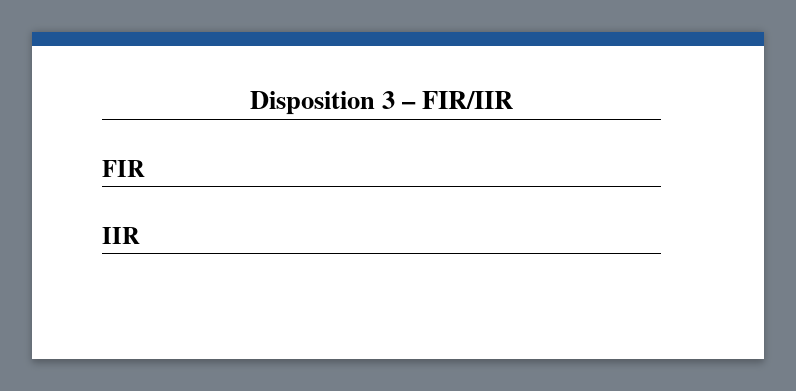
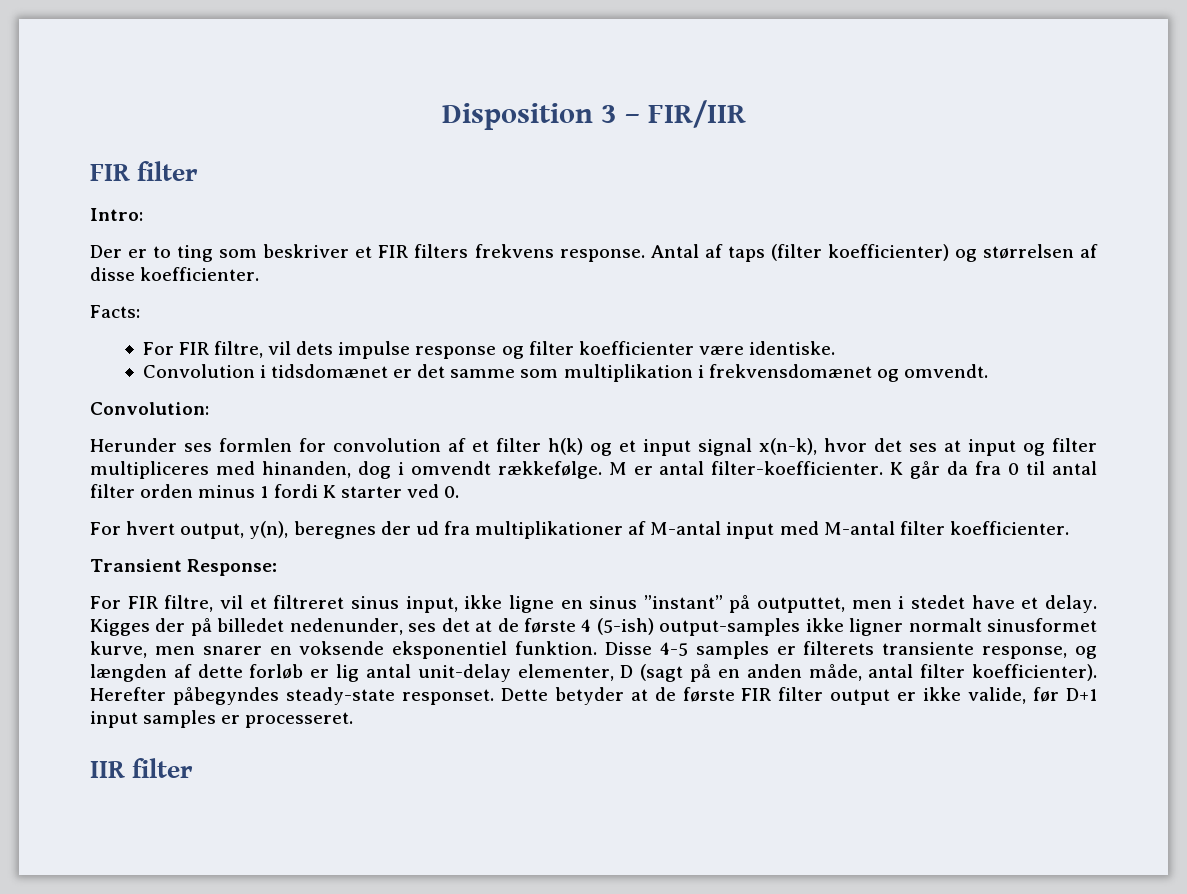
(145, 168) none -> [137,161,199,181] [90,208,143,221] [90,244,1098,262] [90,267,260,281] [90,305,140,318] [142,341,836,359] [142,364,989,382] [90,402,209,415] [90,438,1097,456] [90,461,1097,479] [90,484,460,498] [90,521,1069,539] [90,559,278,576] [90,595,1097,613] [90,618,1097,636] [90,641,1098,659] [90,664,1098,682] [90,687,1097,705] [90,710,354,728] filter // Intro: // Der er to ting som beskriver et FIR filters frekvens response. Antal af taps (filter koefficienter) og størrelsen af disse koefficienter. // Facts: // For FIR filtre, vil dets impulse response og filter koefficienter være identiske. // Convolution i tidsdomænet er det samme som multiplikation i frekvensdomænet og omvendt. // Convolution: // Herunder ses formlen for convolution af et filter h(k) og et input signal x(n-k), hvor det ses at input og filter multipliceres med hinanden, dog i omvendt rækkefølge. M er antal filter-koefficienter. K går da fra 0 til antal filter orden minus 1 fordi K starter ved 0. // For hvert output, y(n), beregnes der ud fra multiplikationer af M-antal input med M-antal filter koefficienter. // Transient Response: // For FIR filtre, vil et filtreret sinus input, ikke ligne en sinus ”instant” på outputtet, men i stedet have et delay. Kigges der på billedet nedenunder, ses det at de første 4 (5-ish) output-samples ikke ligner normalt sinusformet kurve, men snarer en voksende eksponentiel funktion. Disse 4-5 samples er filterets transiente response, og længden af dette forløb er lig antal unit-delay elementer, D (sagt på en anden måde, antal filter koefficienter). Herefter påbegyndes steady-state responset. Dette betyder at de første FIR filter output er ikke valide, før D+1 input samples er processeret.
(140, 235) none -> [132,758,194,778] filter

